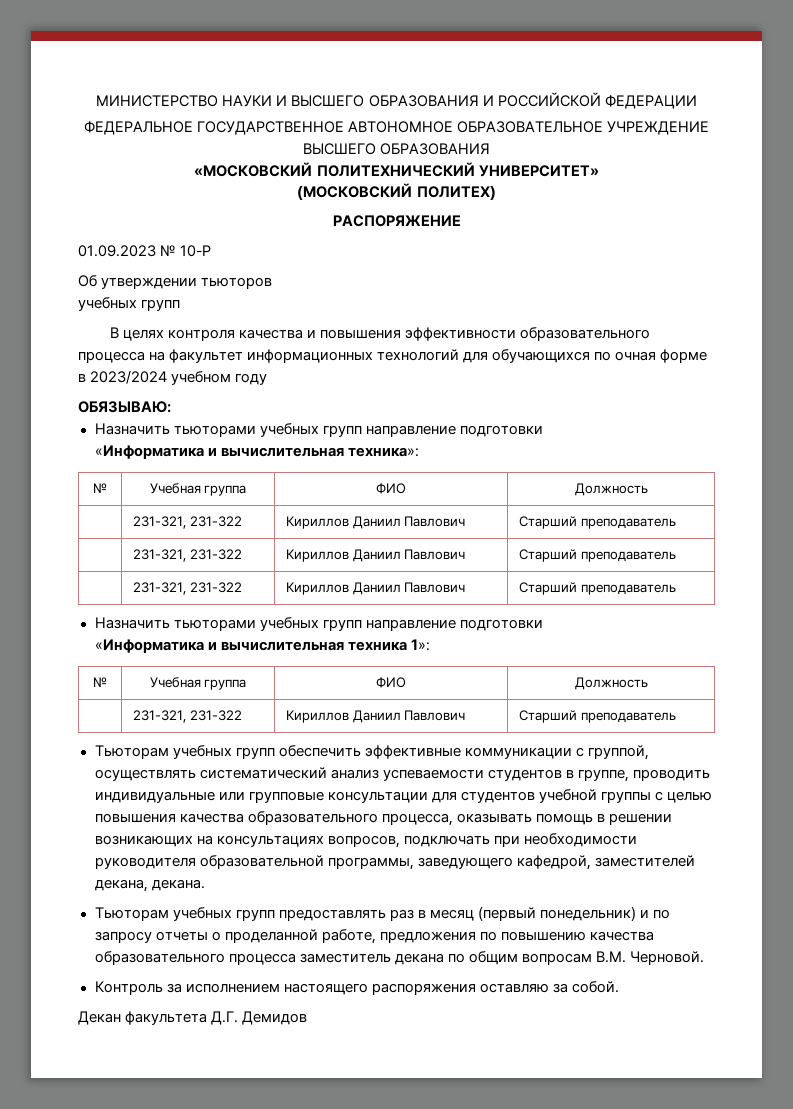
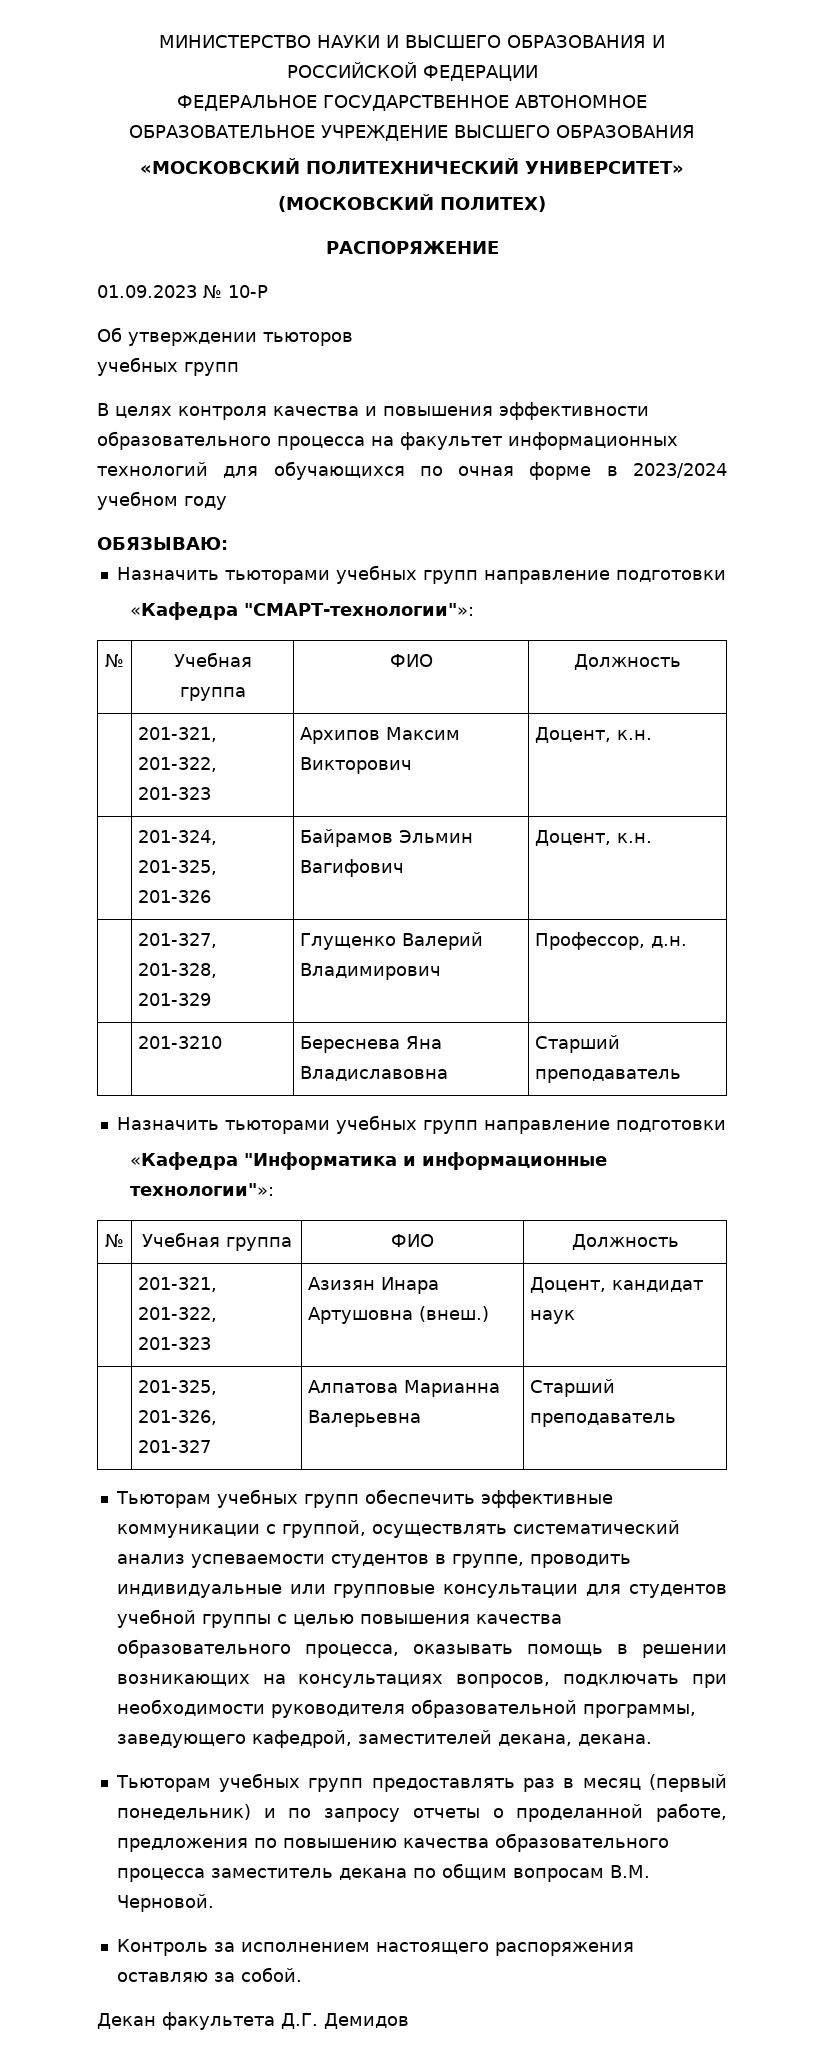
[95,445,420,459] [93,483,107,493] [149,483,247,496] [376,483,406,494] [574,483,648,496] [132,516,242,529] [285,516,466,529] [518,516,676,529] [132,549,242,562] [285,549,466,562] [518,549,676,562] [132,582,242,595] [285,582,466,595] «Информатика и вычислительная техника»: // № | Учебная группа | ФИО | Должность // | 231-321, 231-322 | Кириллов Даниил Павлович | Старший преподаватель // | 231-321, 231-322 | Кириллов Даниил Павлович | Старший преподаватель // | 231-321, 231-322 | Кириллов Даниил Павлович -> [129,602,474,620] [105,654,124,667] [173,652,252,667] [179,687,246,701] [389,654,433,667] [574,654,681,670] [138,727,218,742] [138,757,218,772] [138,787,212,800] [300,727,461,744] [300,757,413,774] [535,727,653,743] [138,830,218,845] [138,860,218,875] [138,890,212,903] [300,829,474,847] [300,859,405,877] [535,830,653,846] [138,933,218,948] [138,963,218,978] [138,993,212,1006] [300,932,484,950] [300,963,442,980] [535,932,688,950] [138,1036,223,1049] [300,1036,443,1053] [300,1066,449,1081] «Кафедра "СМАРТ-технологии"»: // № | Учебная группа | ФИО | Должность // | 201-321, 201-322, 201-323 | Архипов Максим Викторович | Доцент, к.н. // | 201-324, 201-325, 201-326 | Байрамов Эльмин Вагифович | Доцент, к.н. // | 201-327, 201-328, 201-329 | Глущенко Валерий Владимирович | Профессор, д.н. // | 201-3210 | Береснева Яна Владиславовна
[95,639,431,653] [93,677,107,687] [149,677,247,690] [376,677,406,688] [574,677,648,690] [132,710,242,723] [285,710,466,723] «Информатика и вычислительная техника 1»: // № | Учебная группа | ФИО | Должность // | 231-321, 231-322 | Кириллов Даниил Павлович -> [129,1152,607,1170] [129,1183,274,1196] [105,1234,124,1247] [141,1232,292,1251] [391,1234,434,1247] [571,1234,679,1250] [138,1277,218,1292] [138,1307,218,1322] [138,1337,212,1350] [308,1277,440,1294] [308,1306,490,1324] [530,1277,704,1293] [530,1310,576,1324] [138,1380,218,1395] [138,1410,218,1425] [138,1440,212,1453] [308,1380,501,1397] [308,1410,422,1427] «Кафедра "Информатика и информационные технологии"»: // № | Учебная группа | ФИО | Должность // | 201-321, 201-322, 201-323 | Азизян Инара Артушовна (внеш.) | Доцент, кандидат наук // | 201-325, 201-326, 201-327 | Алпатова Марианна Валерьевна

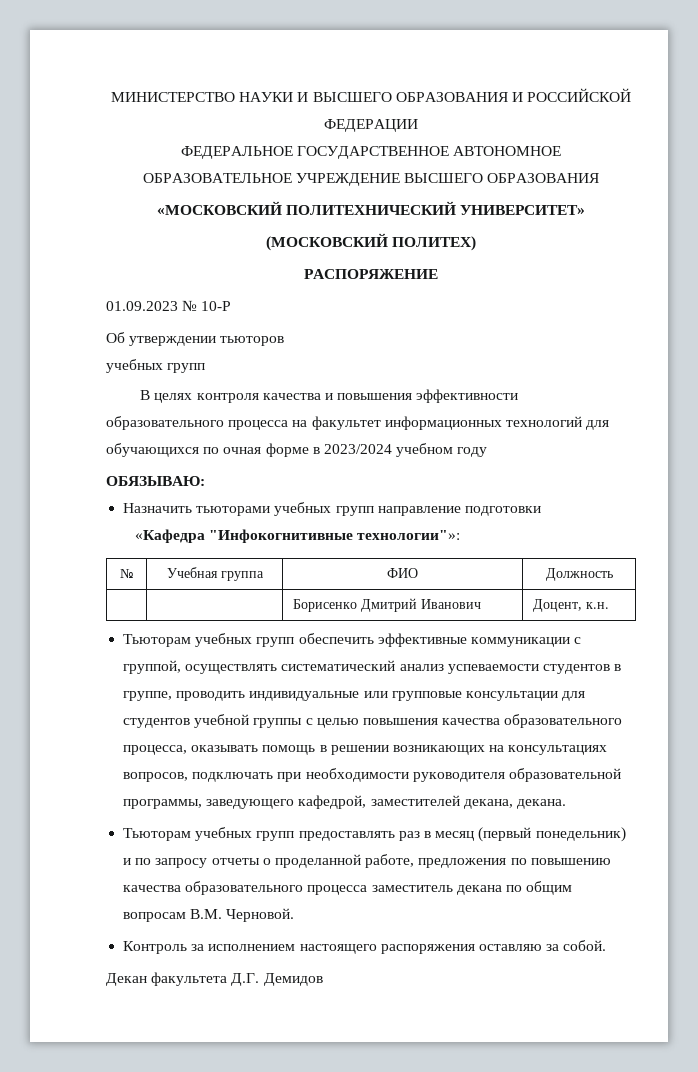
[243,603,474,616] [105,654,124,667] [173,652,252,667] [179,687,246,701] [389,654,433,667] [574,654,681,670] [138,727,218,742] [138,757,218,772] [138,787,212,800] [300,727,461,744] [300,757,413,774] [535,727,653,743] [138,830,218,845] [138,860,218,875] [138,890,212,903] [300,829,474,847] [300,859,405,877] [535,830,653,846] [138,933,218,948] [138,963,218,978] [138,993,212,1006] [300,932,484,950] [300,963,442,980] [535,932,688,950] [138,1036,223,1049] [300,1036,443,1053] [300,1066,449,1081] [535,1035,621,1053] [535,1069,682,1083] [116,1115,726,1134] [129,1152,607,1170] "СМАРТ-технологии"»: // № | Учебная группа | ФИО | Должность // | 201-321, 201-322, 201-323 | Архипов Максим Викторович | Доцент, к.н. // | 201-324, 201-325, 201-326 | Байрамов Эльмин Вагифович | Доцент, к.н. // | 201-327, 201-328, 201-329 | Глущенко Валерий Владимирович | Профессор, д.н. // | 201-3210 | Береснева Яна Владиславовна | Старший преподаватель // Назначить тьюторами учебных групп направление подготовки // «Кафедра "Информатика и информационные -> [209,529,354,543] "Инфокогнитивные
[138,1277,218,1292] [138,1307,218,1322] [138,1337,212,1350] [308,1277,440,1294] [308,1306,490,1324] [530,1277,704,1293] [530,1310,576,1324] [138,1380,218,1395] [138,1410,218,1425] [138,1440,212,1453] [308,1380,501,1397] [308,1410,422,1427] [530,1379,616,1397] [530,1413,677,1427] 201-321, 201-322, 201-323 | Азизян Инара Артушовна (внеш.) | Доцент, кандидат наук // | 201-325, 201-326, 201-327 | Алпатова Марианна Валерьевна | Старший преподаватель -> [293,598,482,612] [533,599,610,612] | Борисенко Дмитрий Иванович | Доцент, к.н.

